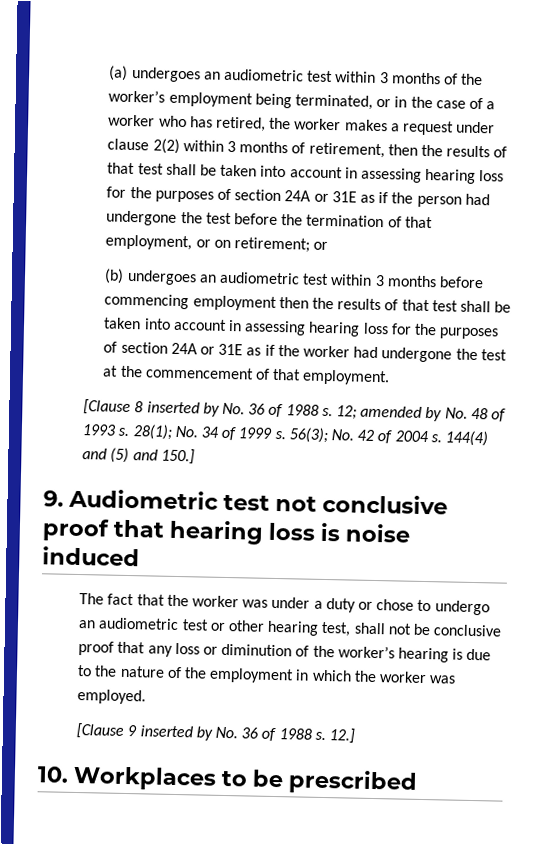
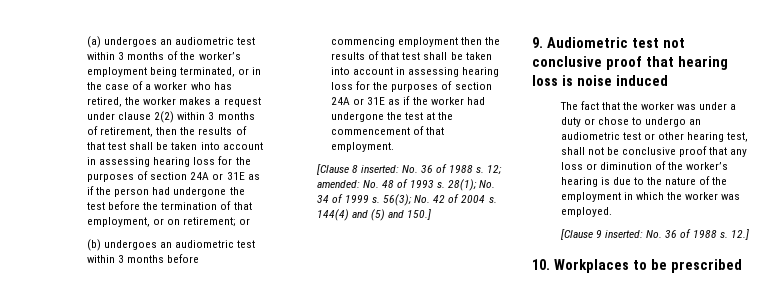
[146,401,220,417] inserted by -> [360,165,399,173] inserted:
[360,405,443,422] amended by -> [316,180,360,188] amended:
[139,725,213,741] inserted by -> [604,230,643,238] inserted:

